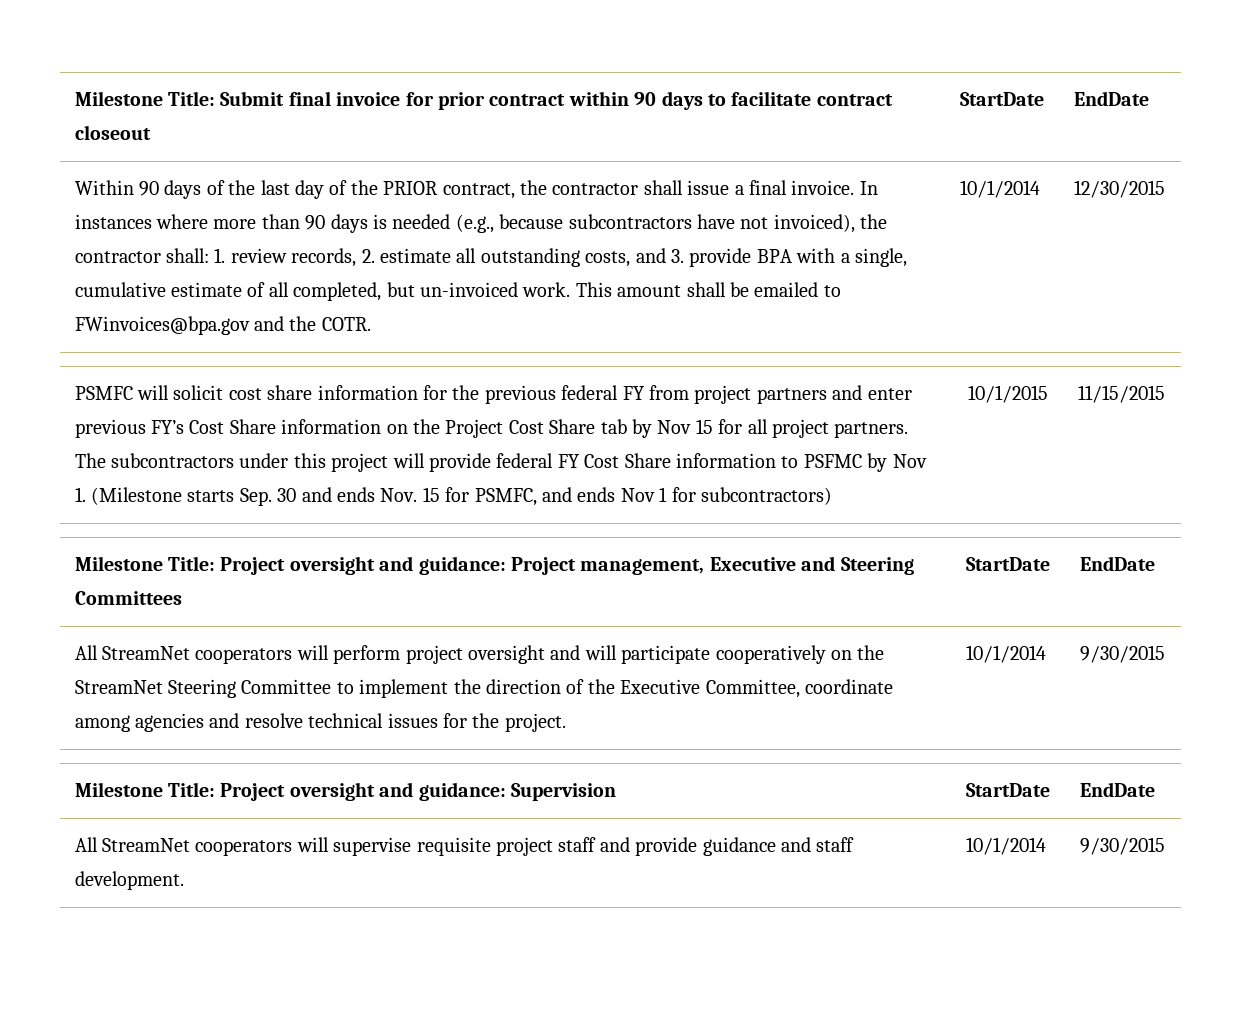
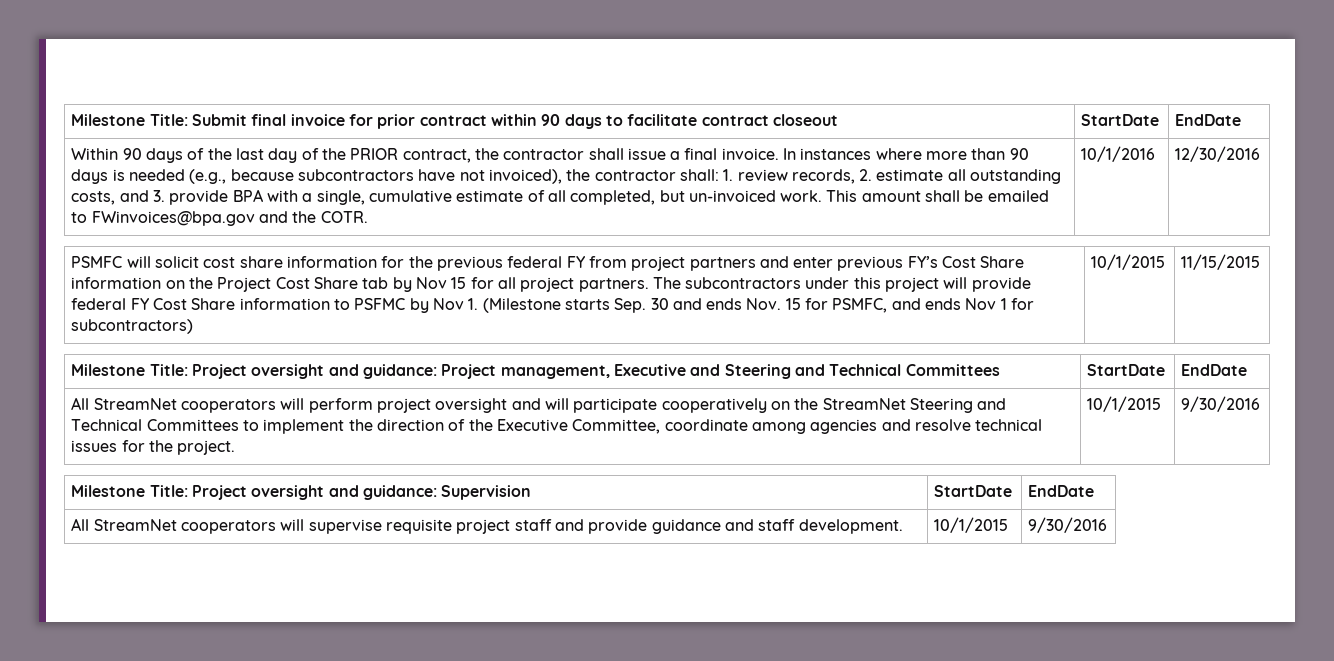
[959,180,1040,198] [1073,180,1165,198] 10/1/2014 | 12/30/2015 -> [1081,146,1156,162] [1175,146,1261,162] 10/1/2016 | 12/30/2016
(914, 566) none -> [794,364,902,376] and Technical
[241,679,332,694] Committee -> [977,398,1007,410] [71,419,239,431] and Technical Committees
[965,645,1046,663] [1079,645,1165,663] 10/1/2014 | 9/30/2015 -> [1087,396,1162,412] [1181,396,1261,412] 10/1/2015 | 9/30/2016
[965,837,1046,855] [1079,837,1165,855] 10/1/2014 | 9/30/2015 -> [934,517,1009,533] [1028,517,1108,533] 10/1/2015 | 9/30/2016

